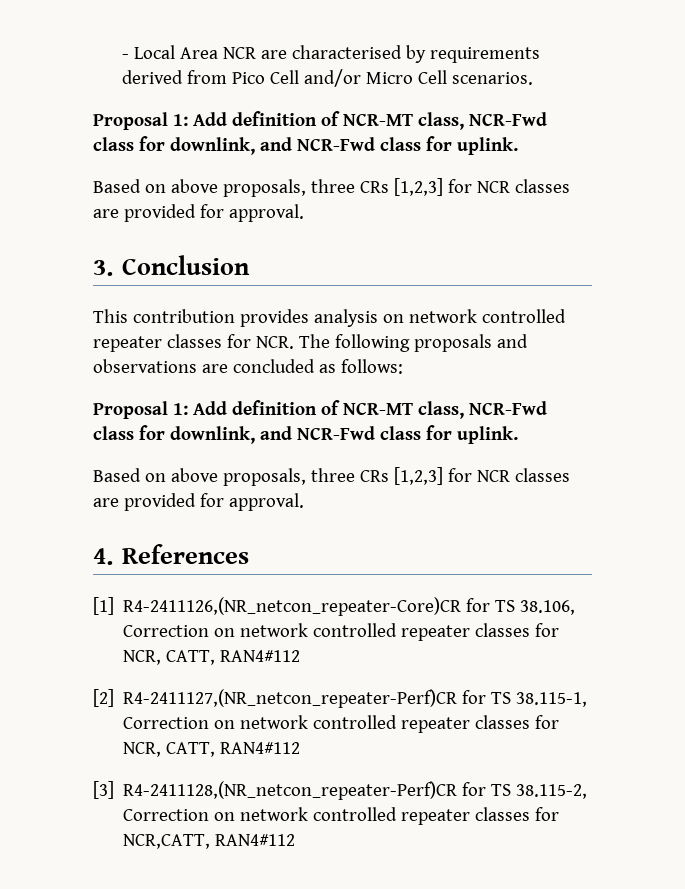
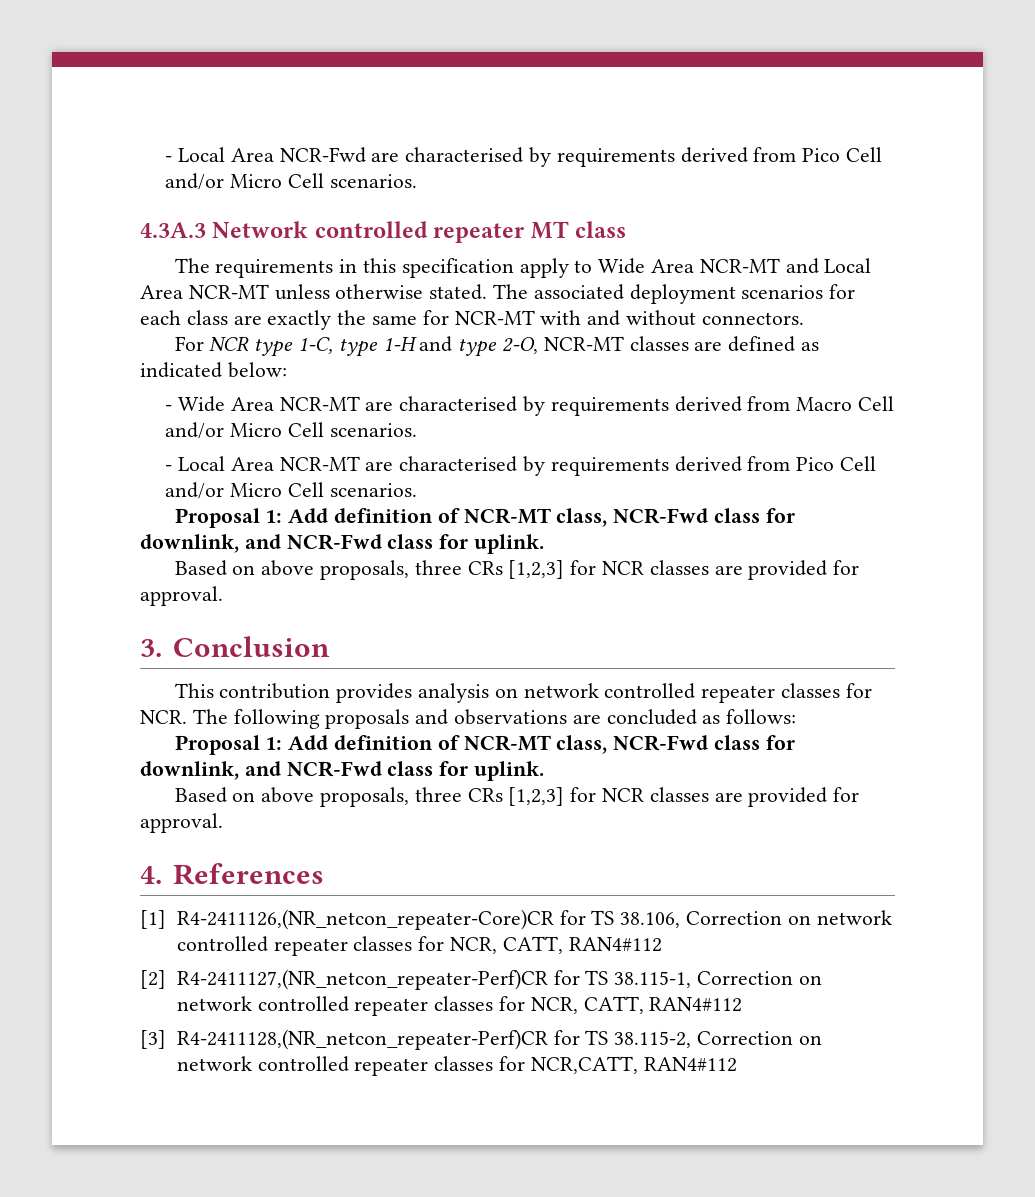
[121,45,256,59] - Local Area NCR -> [165,147,882,167] [165,173,417,190] [140,221,627,243] [174,258,872,278] [140,284,856,304] [140,310,804,330] [174,336,820,357] [140,362,287,378] [165,396,894,416] [165,422,417,439] [165,456,360,471] - Local Area NCR-Fwd are characterised by requirements derived from Pico Cell and/or Micro Cell scenarios. // 4.3A.3 Network controlled repeater MT class // The requirements in this specification apply to Wide Area NCR-MT and Local Area NCR-MT unless otherwise stated. The associated deployment scenarios for each class are exactly the same for NCR-MT with and without connectors. // For NCR type 1-C, type 1-H and type 2-O, NCR-MT classes are defined as indicated below: // - Wide Area NCR-MT are characterised by requirements derived from Macro Cell and/or Micro Cell scenarios. // - Local Area NCR-MT

